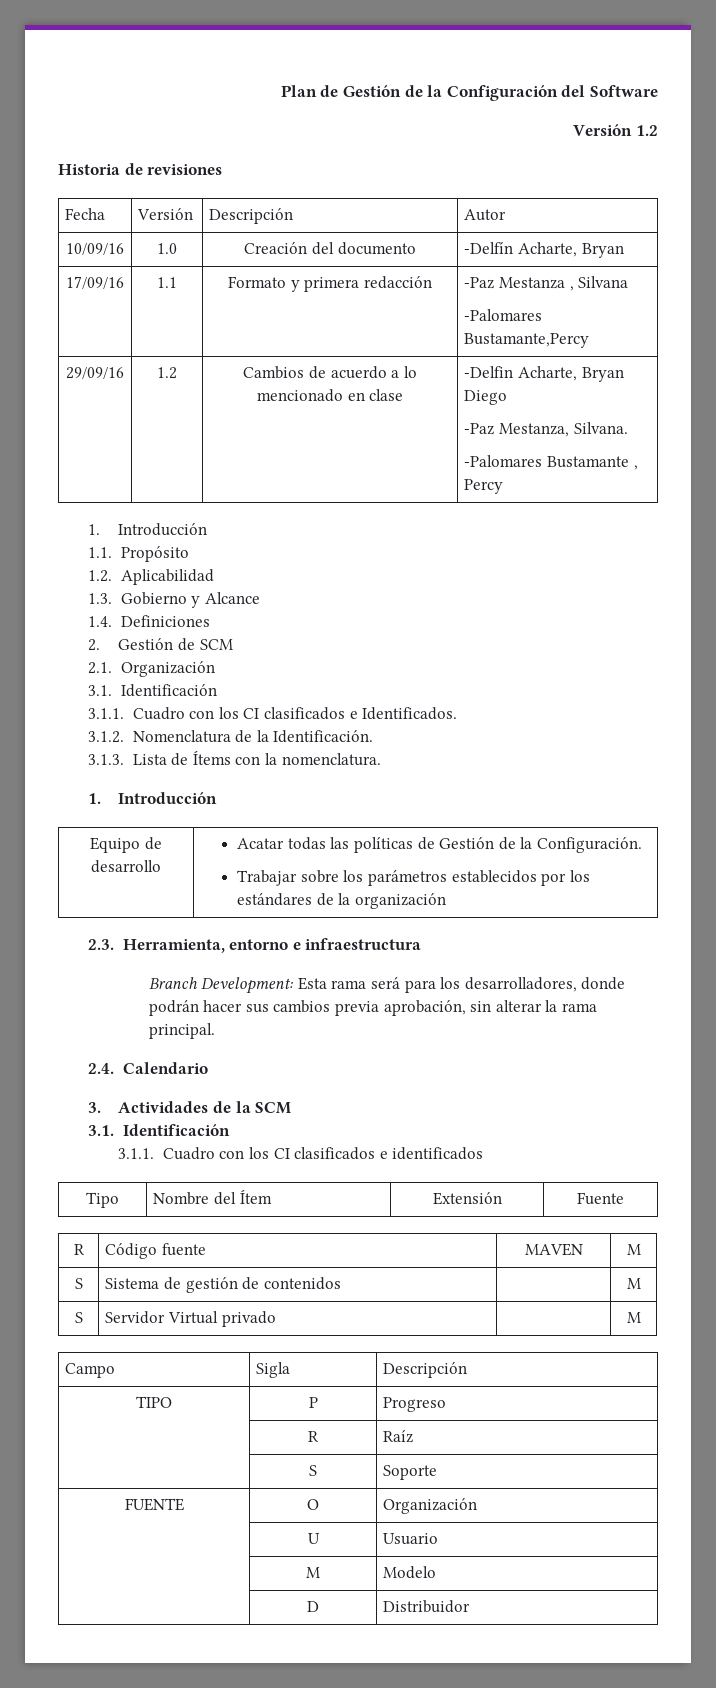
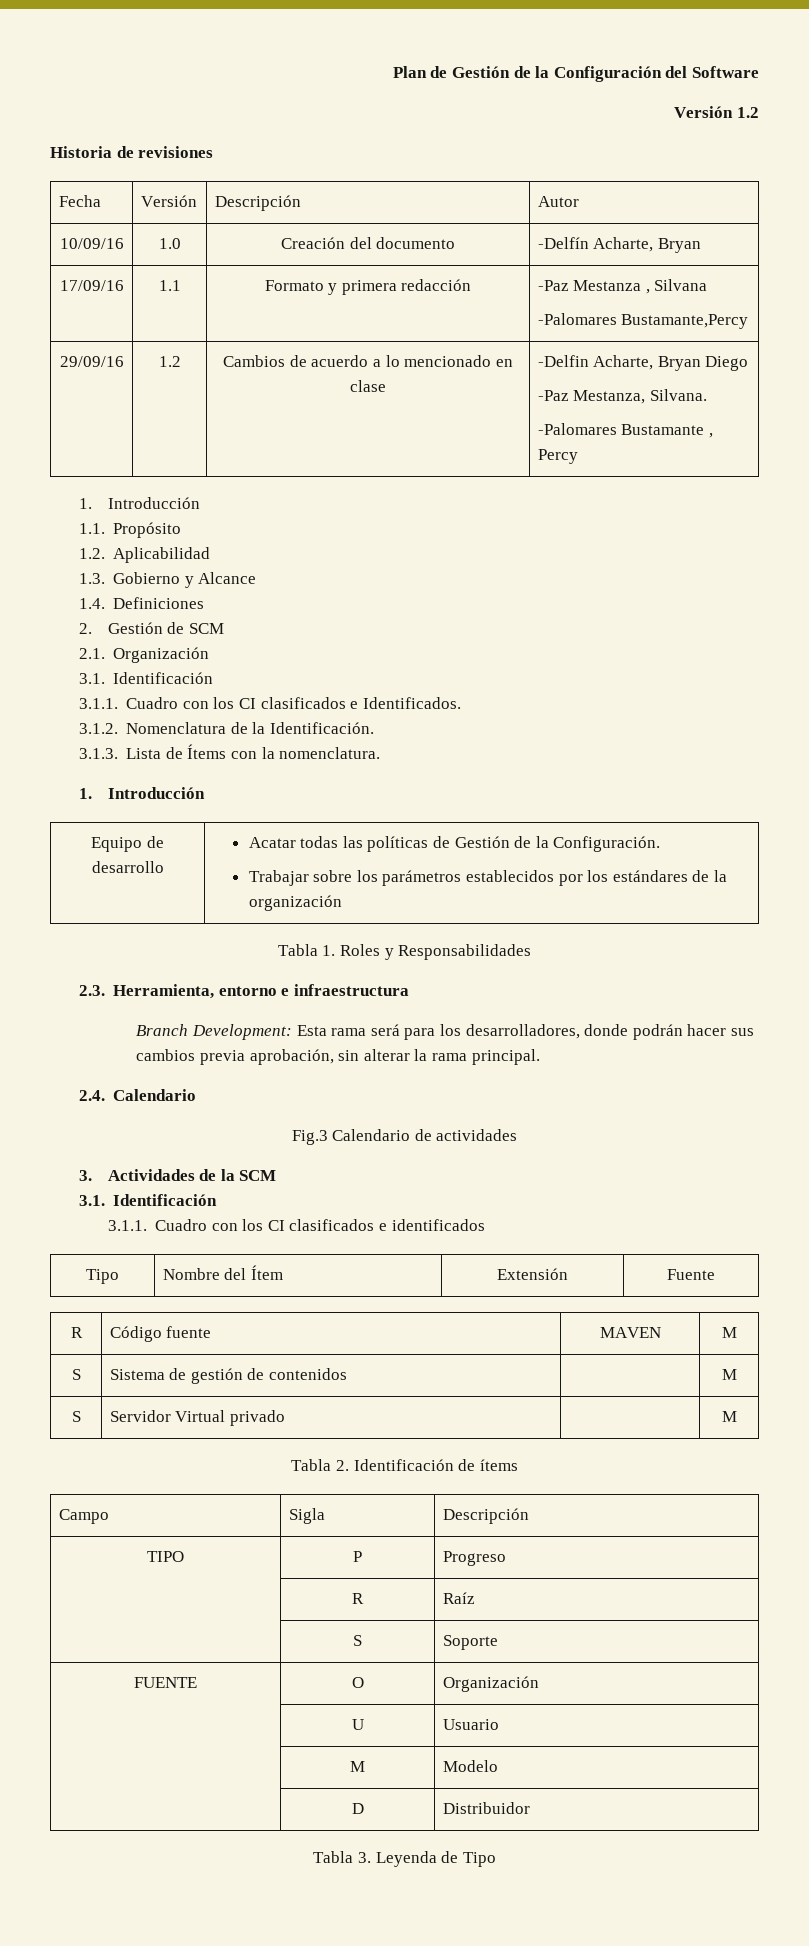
(447, 901) none -> [277,944,532,960] // Tabla 1. Roles y Responsabilidades
(208, 1068) none -> [291,1129,518,1145] // Fig.3 Calendario de actividades
(641, 1317) none -> [291,1459,518,1471] // Tabla 2. Identificación de ítems
(471, 1606) none -> [313,1851,496,1867] // Tabla 3. Leyenda de Tipo

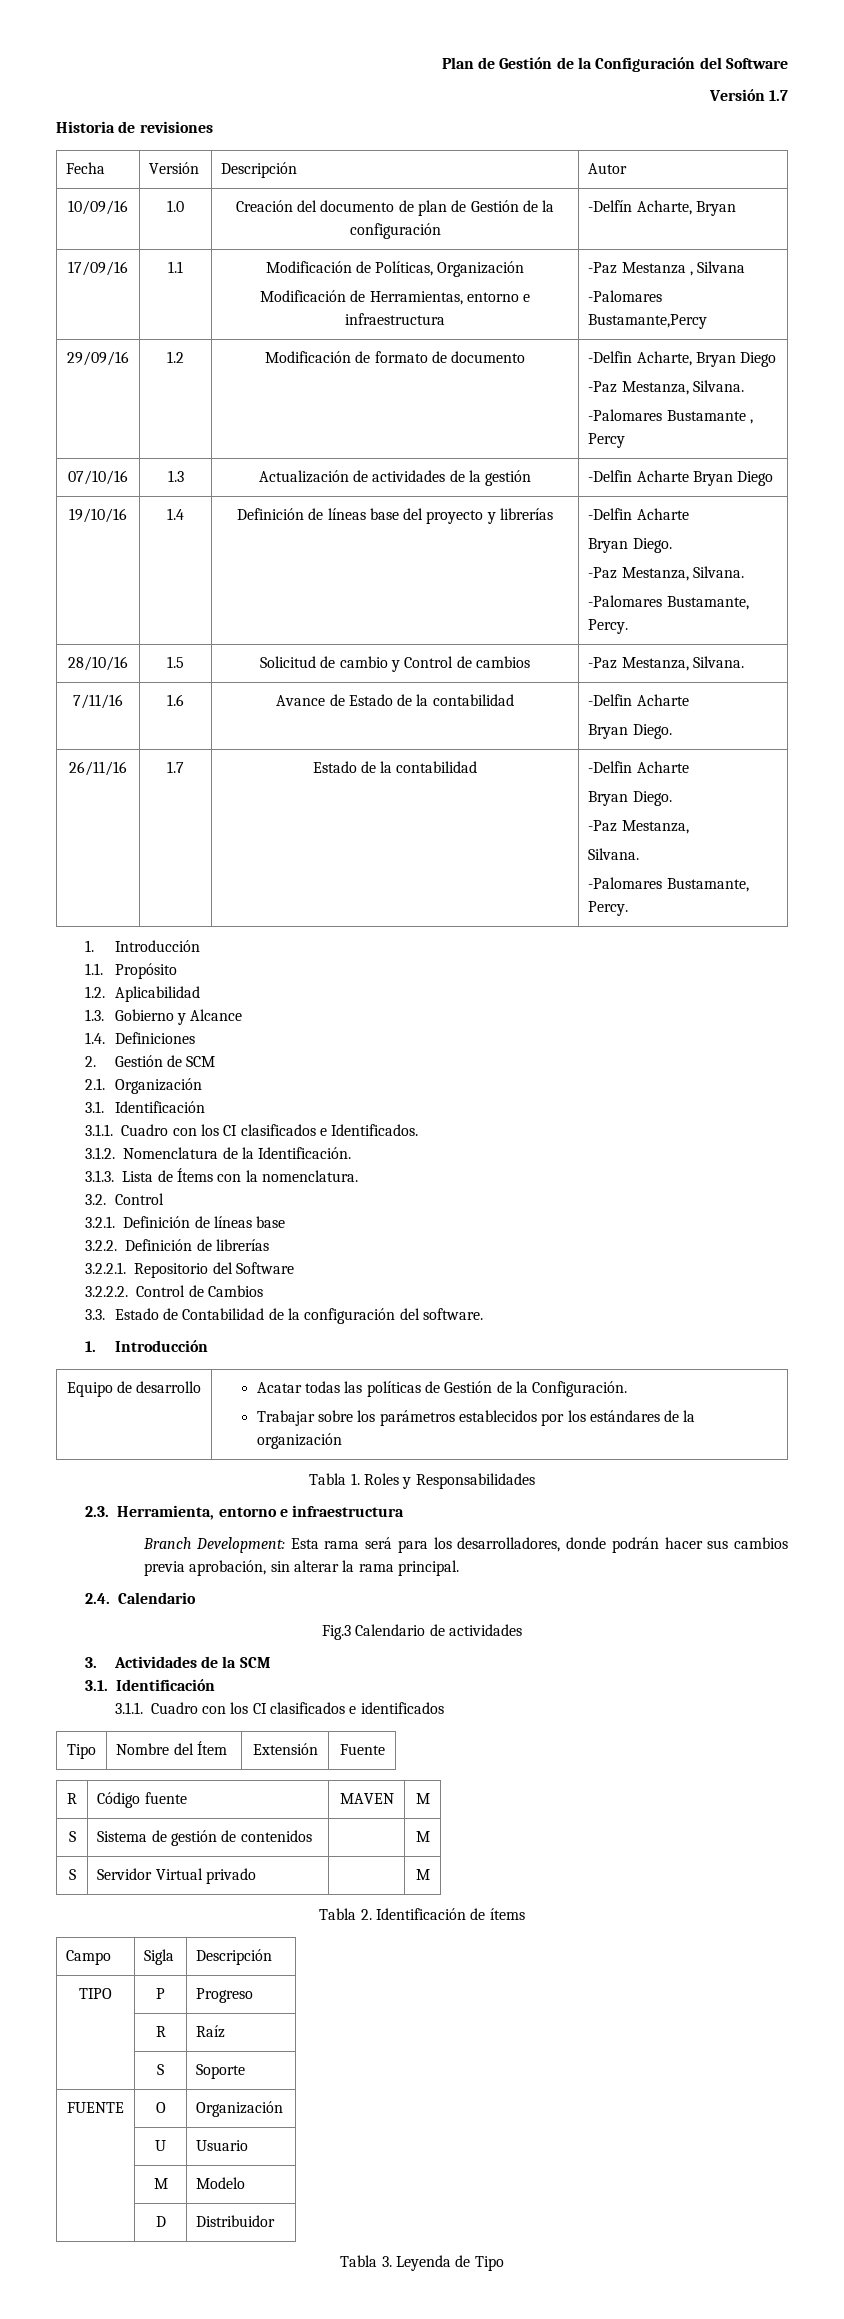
[737,107,759,118] 1.2 -> [769,90,789,101] 1.7
(456, 243) none -> [398,200,555,216] [349,223,441,239] de plan de Gestión de la configuración
[264,279,472,295] Formato y primera redacción -> [265,261,525,277] [259,290,531,305] [344,313,445,325] Modificación de Políticas, Organización // Modificación de Herramientas, entorno e infraestructura
[223,355,513,367] [349,380,386,392] Cambios de acuerdo a lo mencionado en clase -> [264,351,526,363] Modificación de formato de documento
(578, 456) none -> [68,470,128,485] [167,470,184,482] [258,470,532,486] [588,470,774,486] [69,508,127,523] [167,508,184,520] [236,508,554,524] [588,508,689,520] [588,538,672,553] [588,566,745,581] [588,595,749,610] [588,619,629,634] [68,656,128,671] [167,656,184,668] [260,656,530,672] [588,656,745,671] [73,694,123,709] [167,694,184,706] [276,694,514,706] [588,694,689,706] [588,724,672,739] [69,761,127,776] [167,761,184,773] [312,761,478,773] [588,761,689,773] [588,791,672,806] [588,820,689,834] [588,848,640,860] [588,877,749,892] [588,901,629,916] // 07/10/16 | 1.3 | Actualización de actividades de la gestión | -Delfin Acharte Bryan Diego // 19/10/16 | 1.4 | Definición de líneas base del proyecto y librerías | -Delfin Acharte // Bryan Diego. // -Paz Mestanza, Silvana. // -Palomares Bustamante, Percy. // 28/10/16 | 1.5 | Solicitud de cambio y Control de cambios | -Paz Mestanza, Silvana. // 7/11/16 | 1.6 | Avance de Estado de la contabilidad | -Delfin Acharte // Bryan Diego. // 26/11/16 | 1.7 | Estado de la contabilidad | -Delfin Acharte // Bryan Diego. // -Paz Mestanza, // Silvana. // -Palomares Bustamante, Percy.
(381, 753) none -> [85,1193,164,1205] [85,1216,286,1228] [85,1239,269,1251] [85,1262,294,1278] [85,1285,263,1297] [85,1308,483,1324] // 3.2. Control // 3.2.1. Definición de líneas base // 3.2.2. Definición de librerías // 3.2.2.1. Repositorio del Software // 3.2.2.2. Control de Cambios // 3.3. Estado de Contabilidad de la configuración del software.

